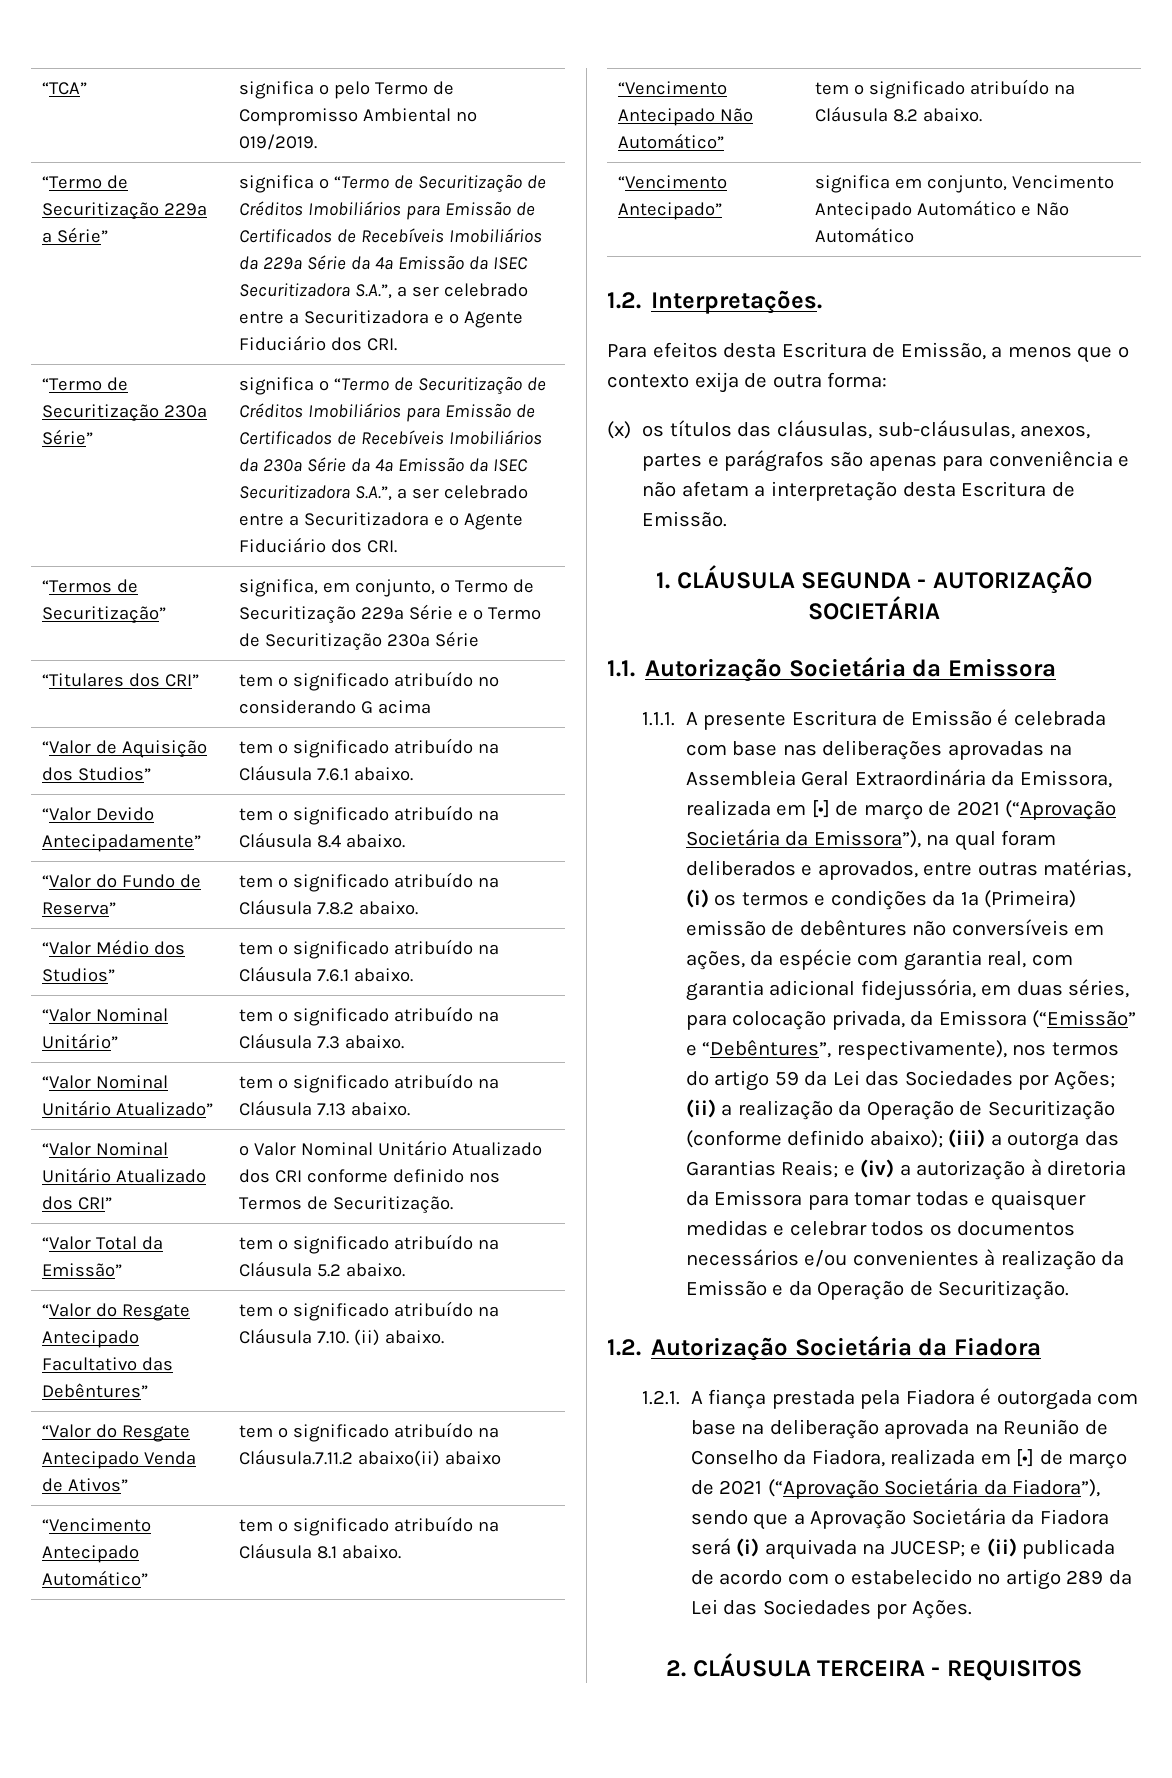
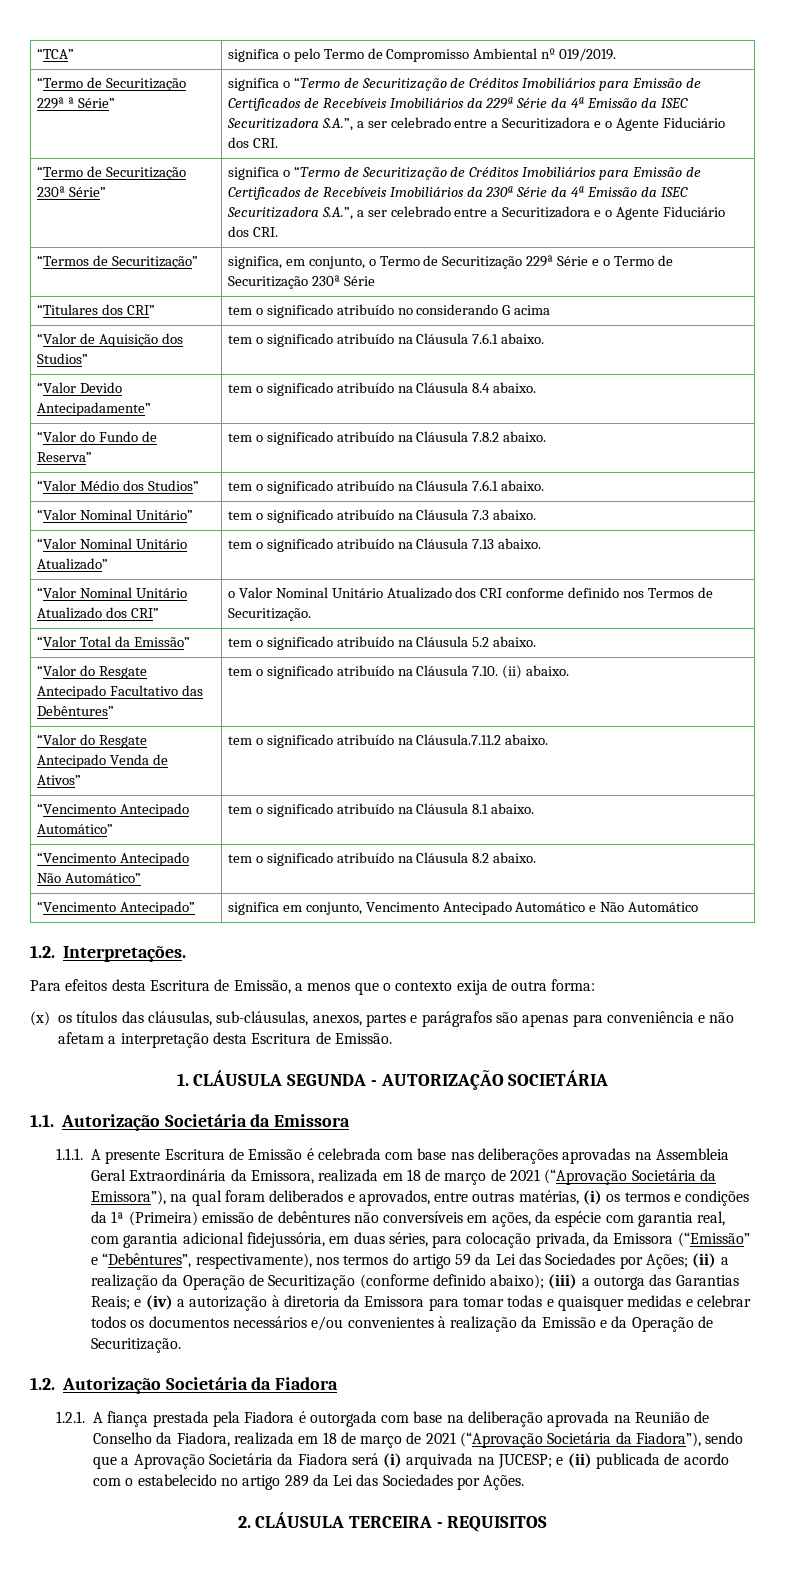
[358,1450,502,1467] abaixo(ii) abaixo -> [505,734,549,745] abaixo.
[811,800,830,818] [•] -> [406,1169,421,1181] 18
[1016,1449,1035,1467] [•] -> [322,1432,337,1444] 18

